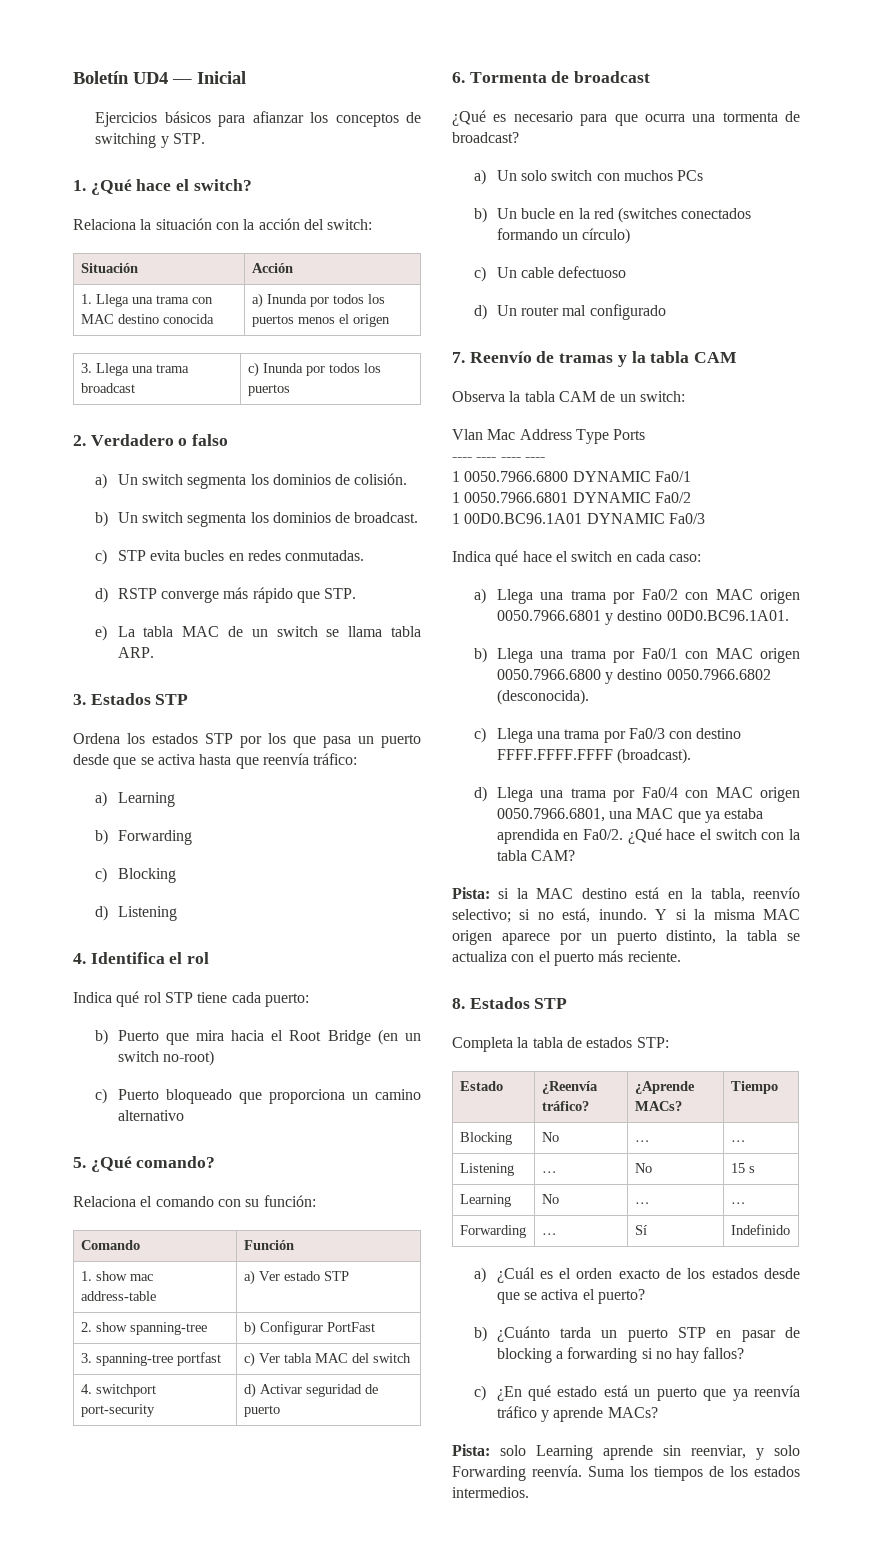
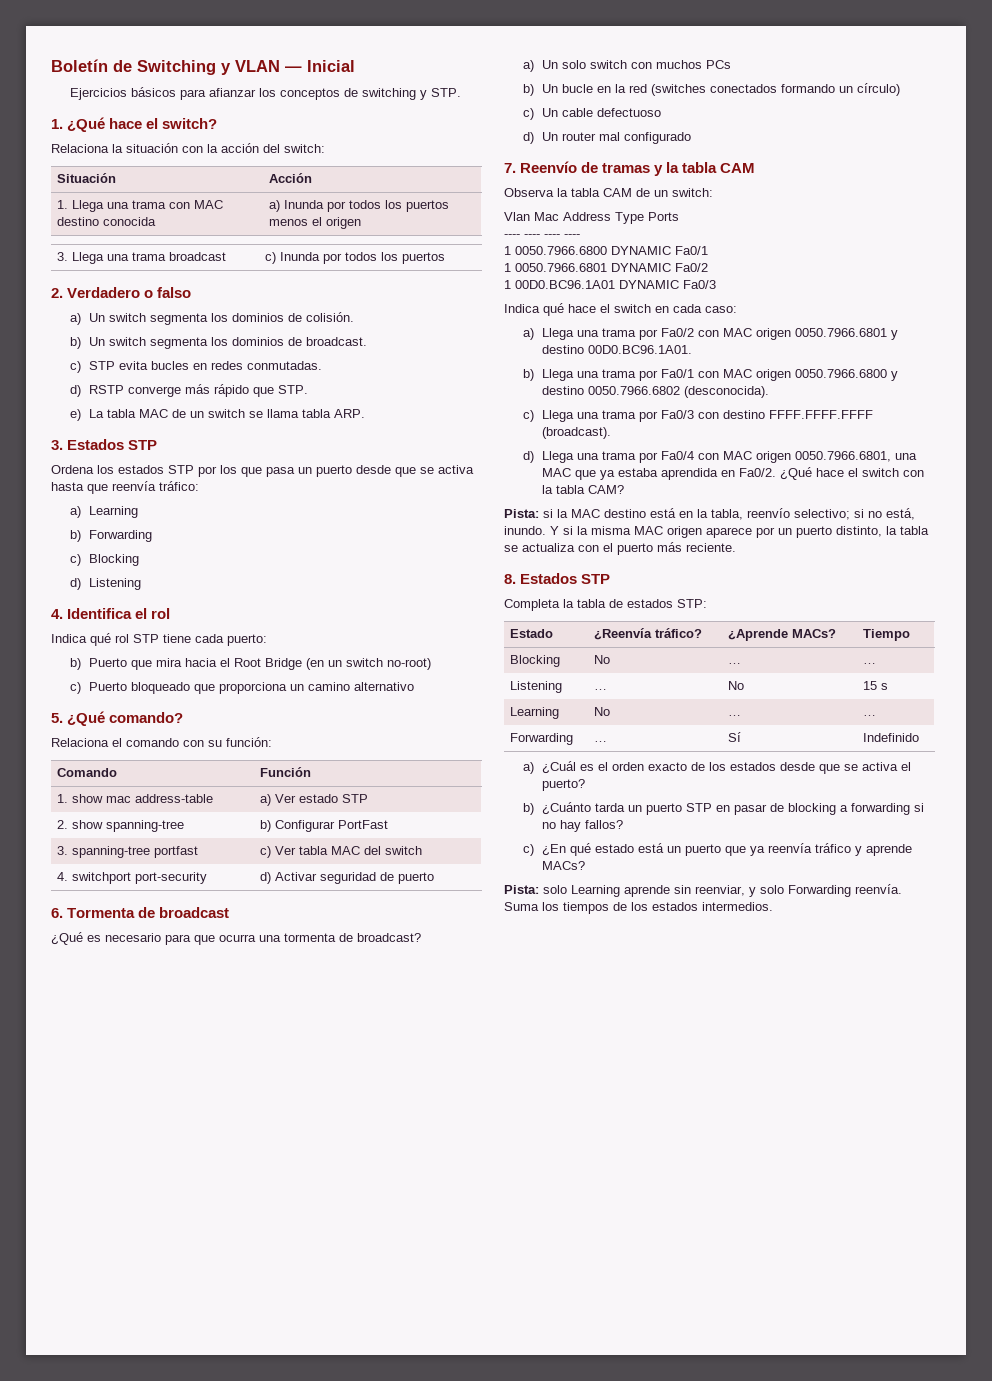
[133,72,168,84] UD4 -> [113,60,280,75] de Switching y VLAN

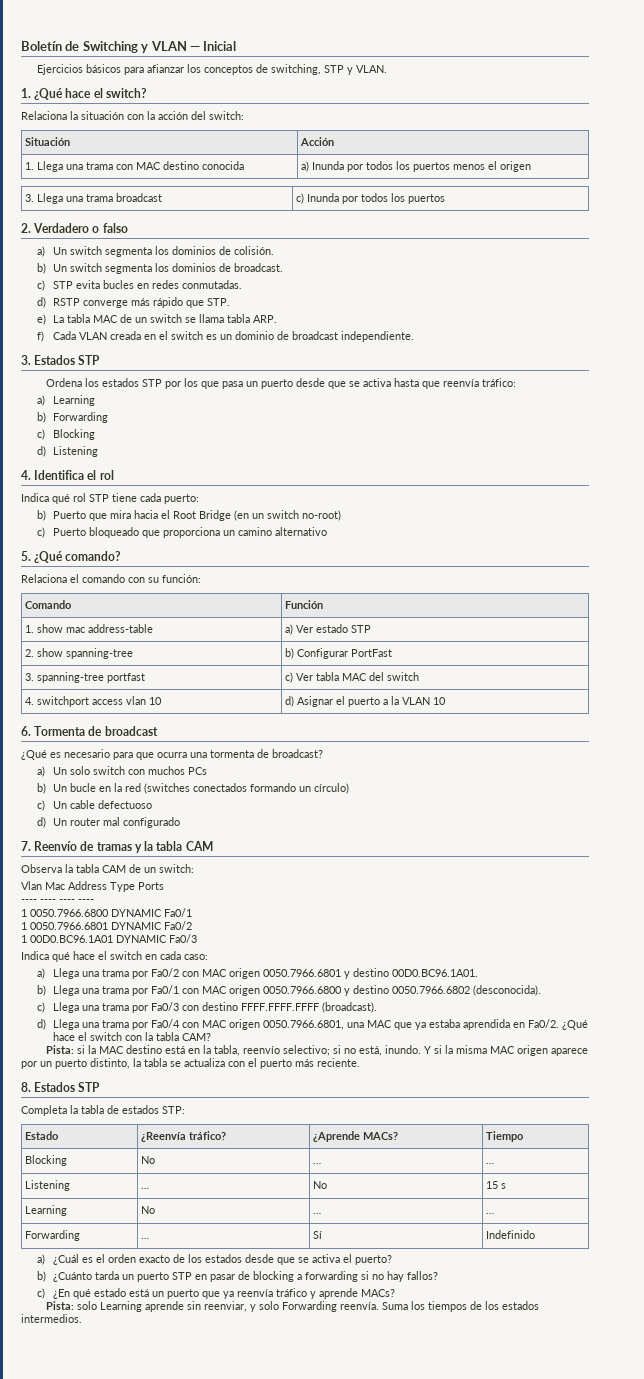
[361,88,461,100] switching y STP. -> [271,64,388,75] switching, STP y VLAN.
(365, 413) none -> [37,331,415,342] // f) Cada VLAN creada en el switch es un dominio de broadcast independiente.
[135,872,208,884] [260,872,435,884] port-security | d) Activar seguridad de puerto -> [92,696,163,705] [285,696,447,707] access vlan 10 | d) Asignar el puerto a la VLAN 10

